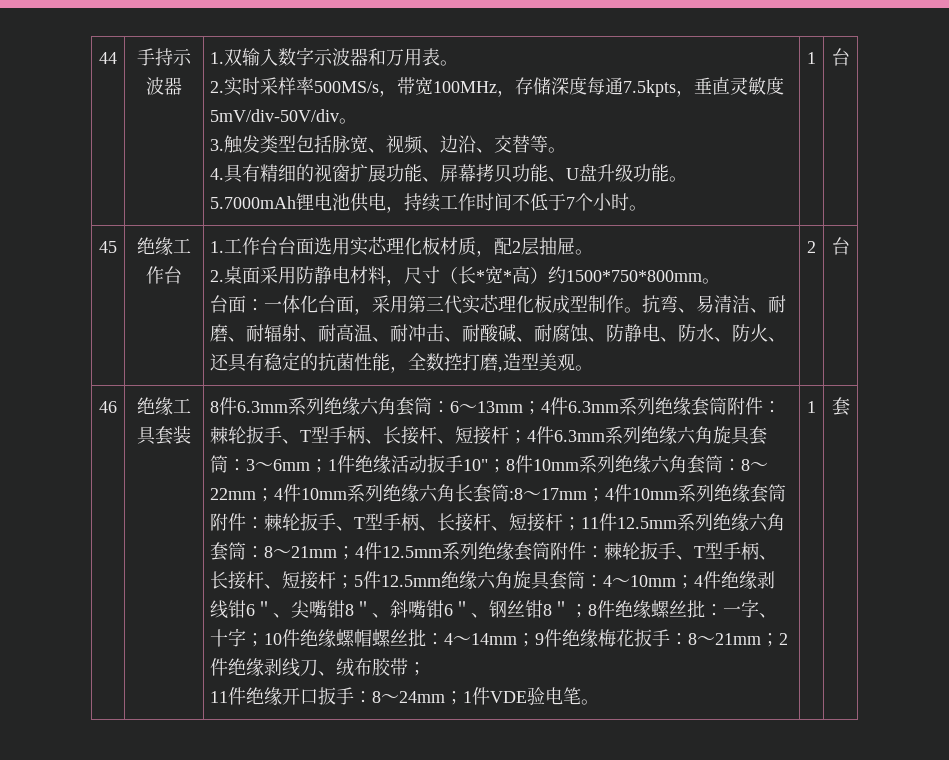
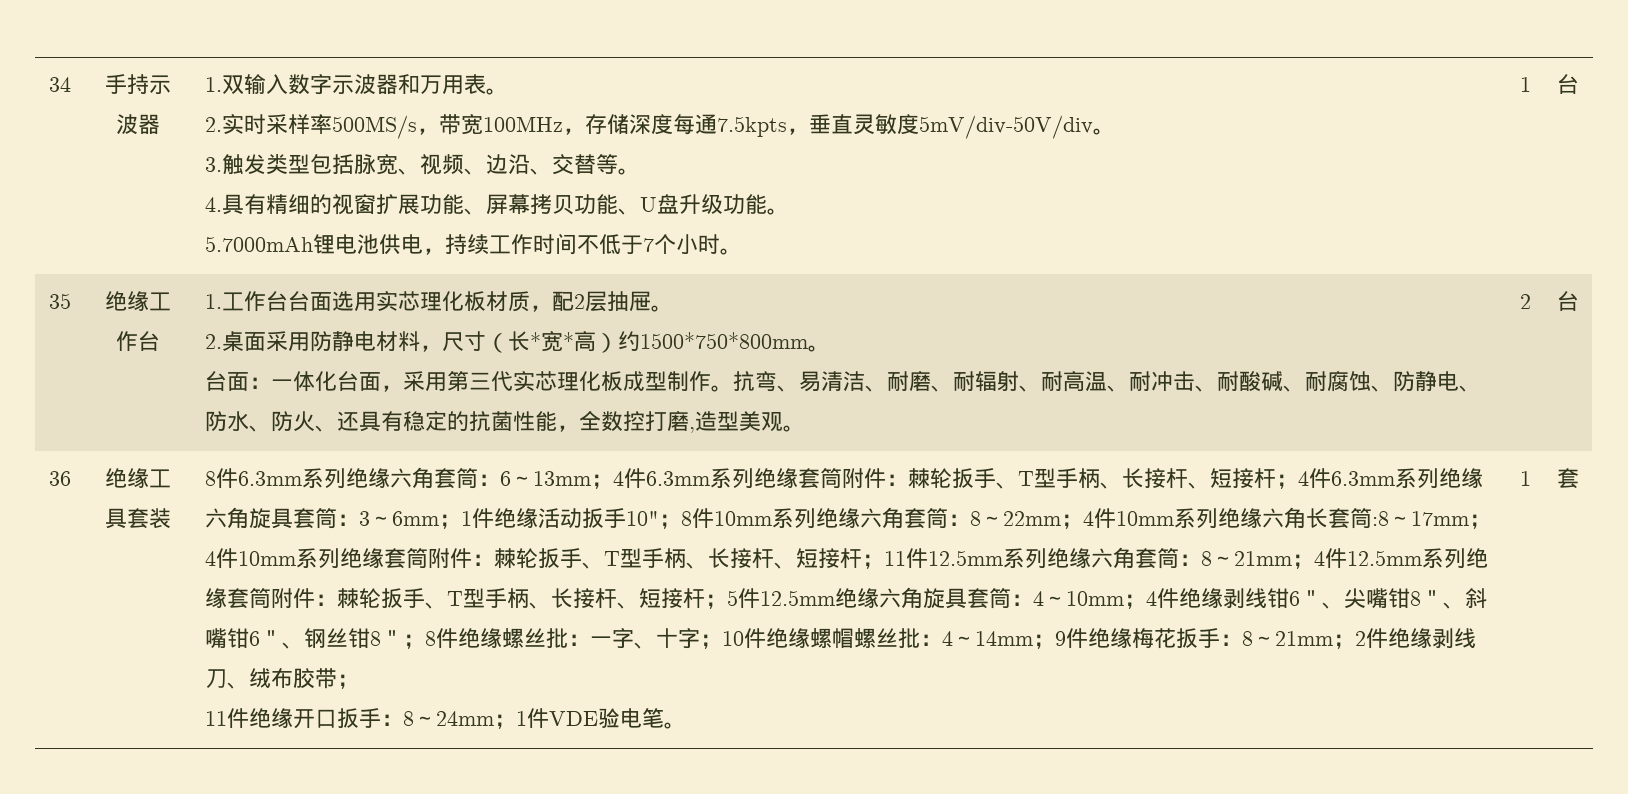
[99,52,117,64] 44 -> [48,77,71,92] 34
[99,241,117,253] 45 -> [48,293,71,309] 35
[99,401,117,413] 46 -> [48,471,71,486] 36

